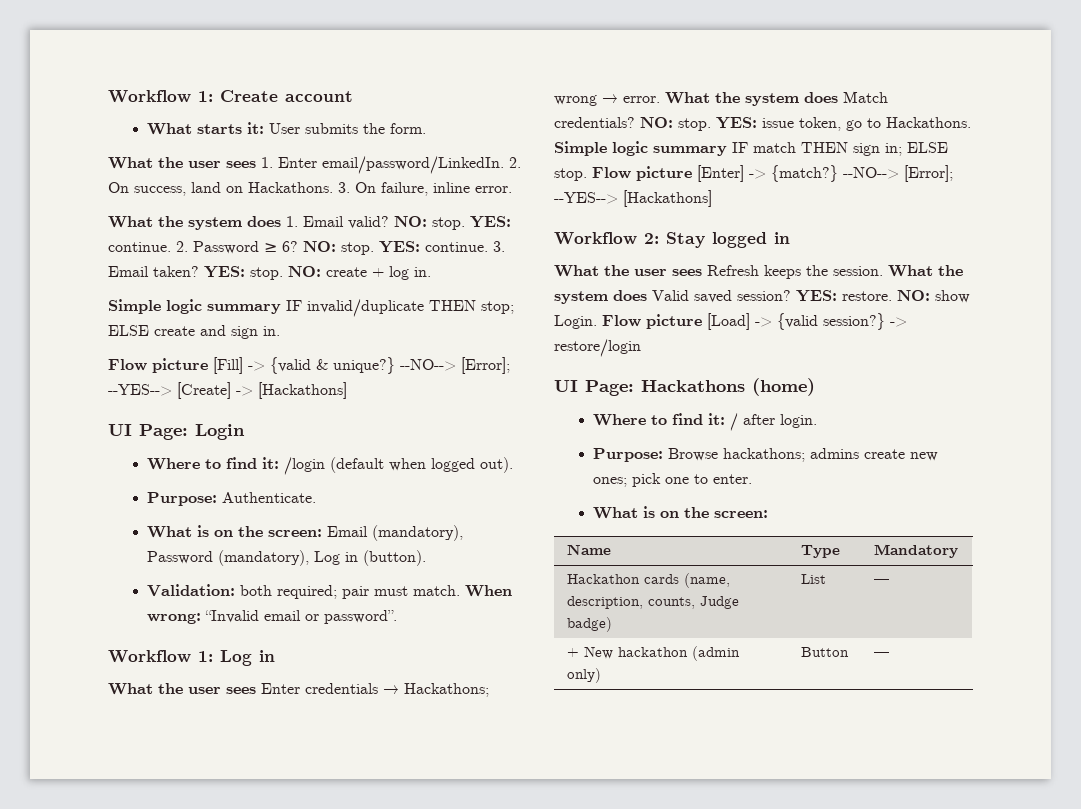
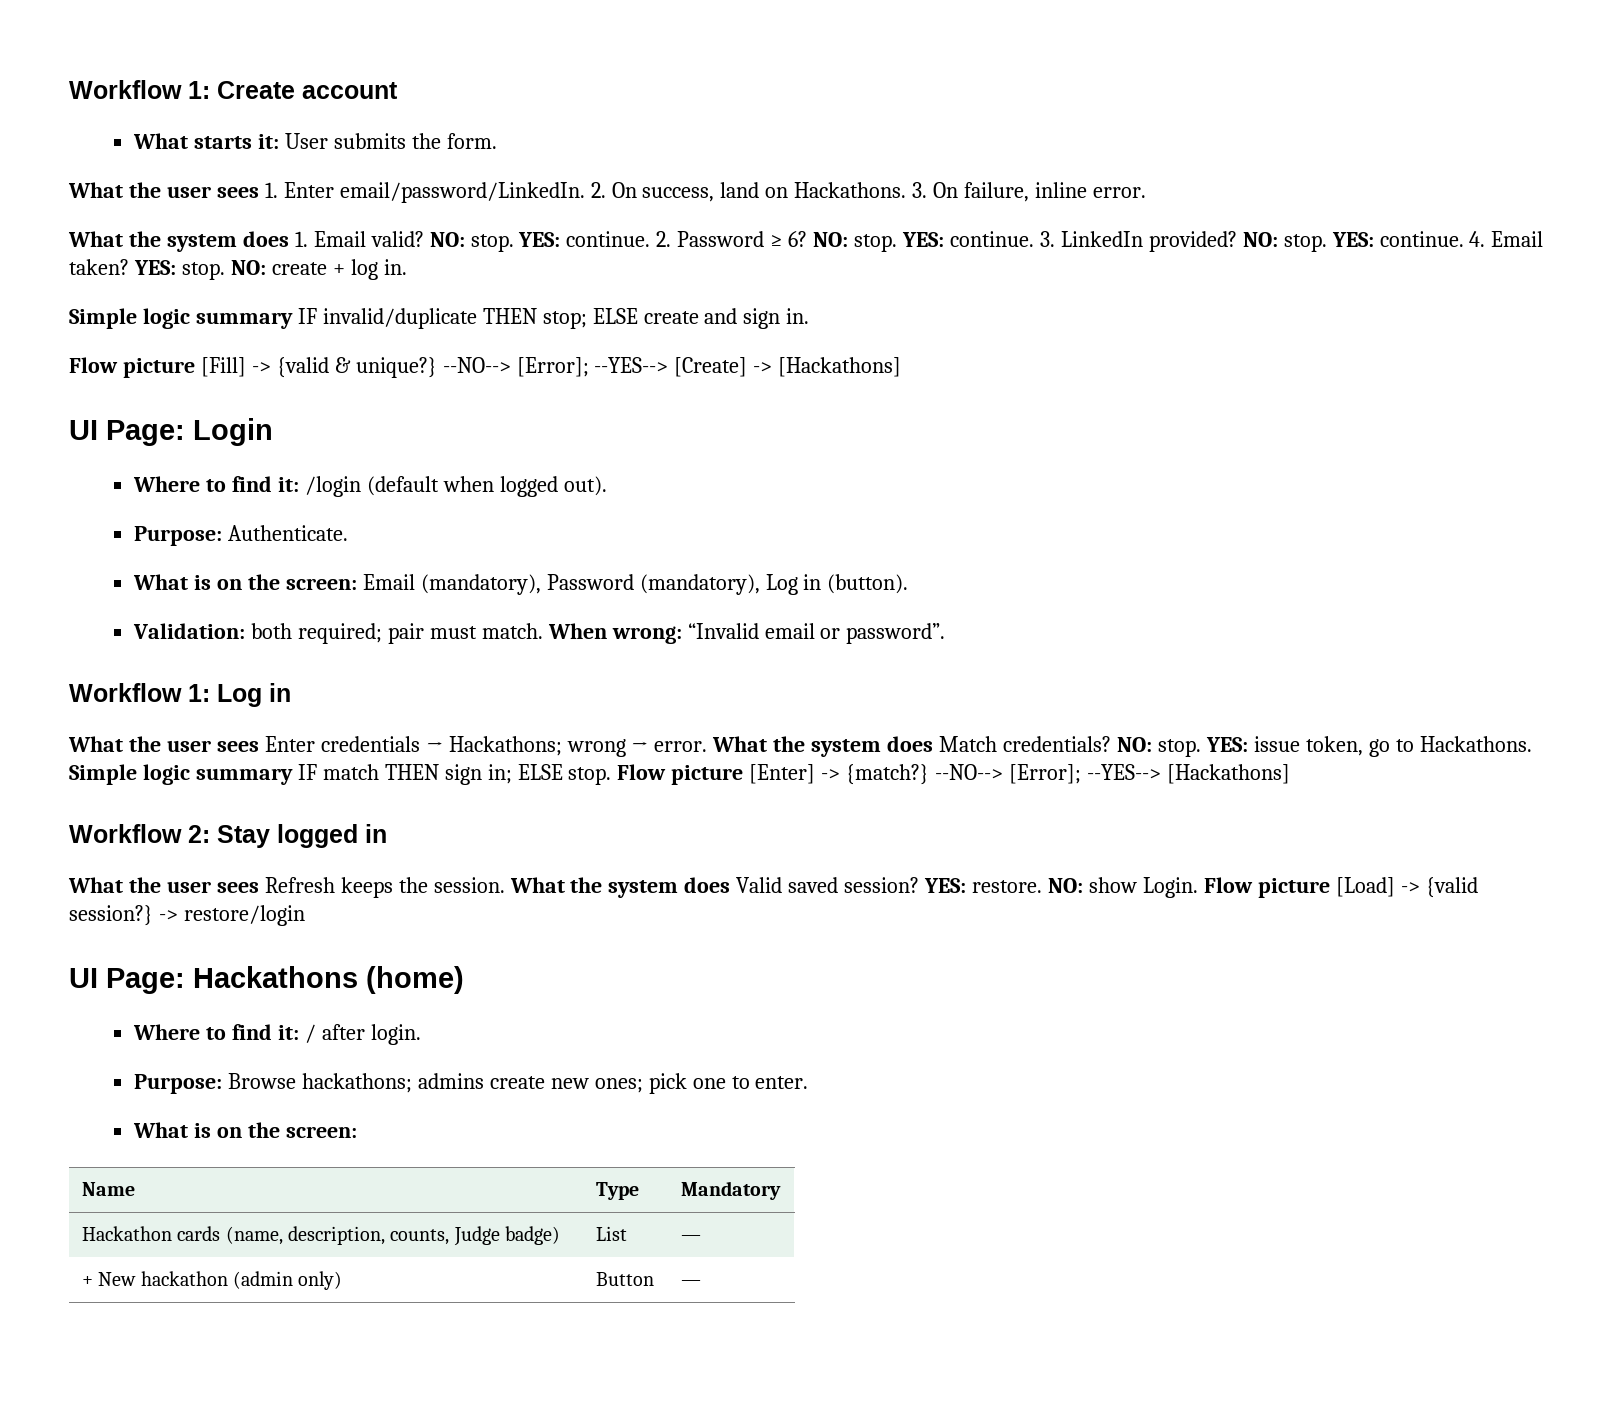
(505, 246) none -> [1060,231,1486,252] LinkedIn provided? NO: stop. YES: continue. 4.

